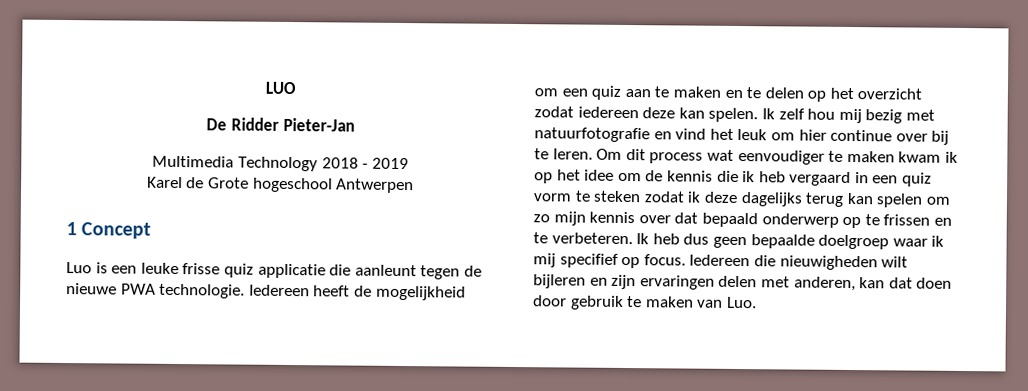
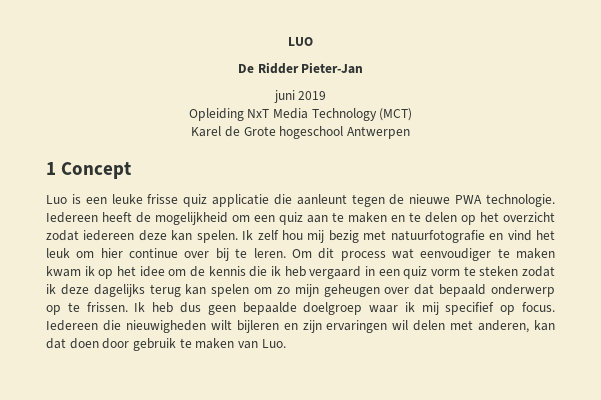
[152,155,409,172] Multimedia Technology 2018 - 2019 -> [273,90,327,103] [188,108,413,121] juni 2019 // Opleiding NxT Media Technology (MCT)
[589,211,636,224] kennis -> [323,284,380,297] geheugen
[883,214,952,226] [533,232,633,245] frissen en te verbeteren. -> [86,302,128,312] frissen.
(715, 282) none -> [392,320,409,330] wil

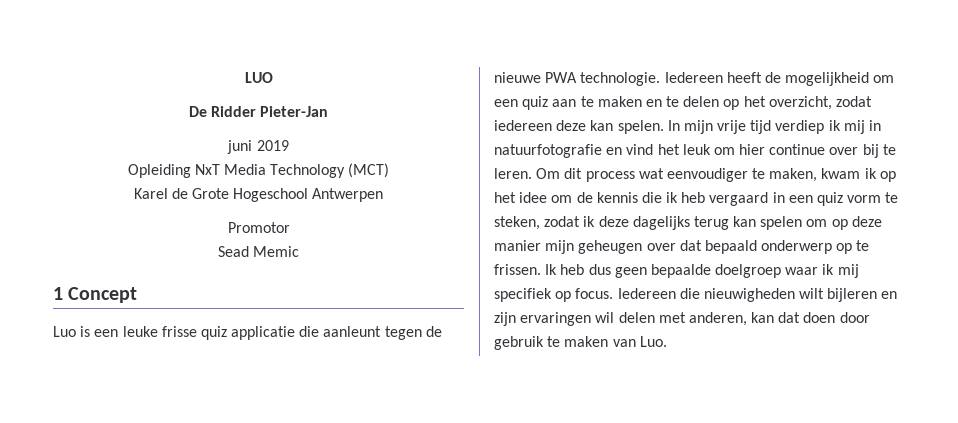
[279,126,344,139] hogeschool -> [233,188,309,202] Hogeschool
(410, 132) none -> [227,222,290,233] [217,246,300,257] // Promotor // Sead Memic
[503,212,555,222] overzicht -> [768,96,832,110] overzicht,
[242,230,387,243] Ik zelf hou mij bezig met -> [667,120,882,134] In mijn vrije tijd verdiep ik mij in
[515,248,555,259] maken -> [769,168,818,182] maken,
[479,266,519,276] steken -> [494,216,540,230] steken,
[276,287,290,294] zo -> [831,216,882,230] [494,240,541,251] op deze manier
[445,302,495,315] specifief -> [494,288,552,302] specifiek

